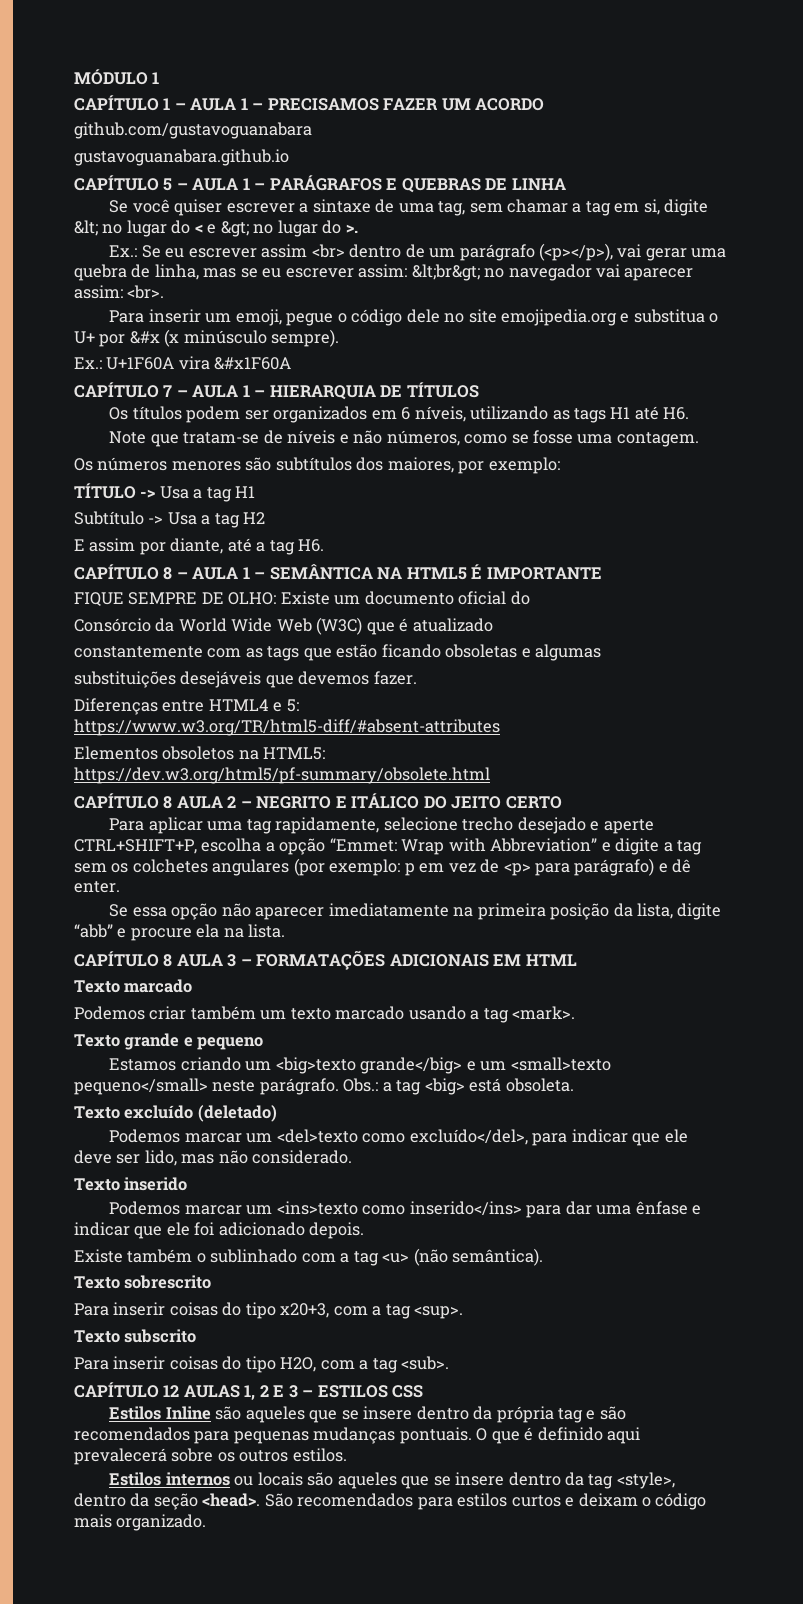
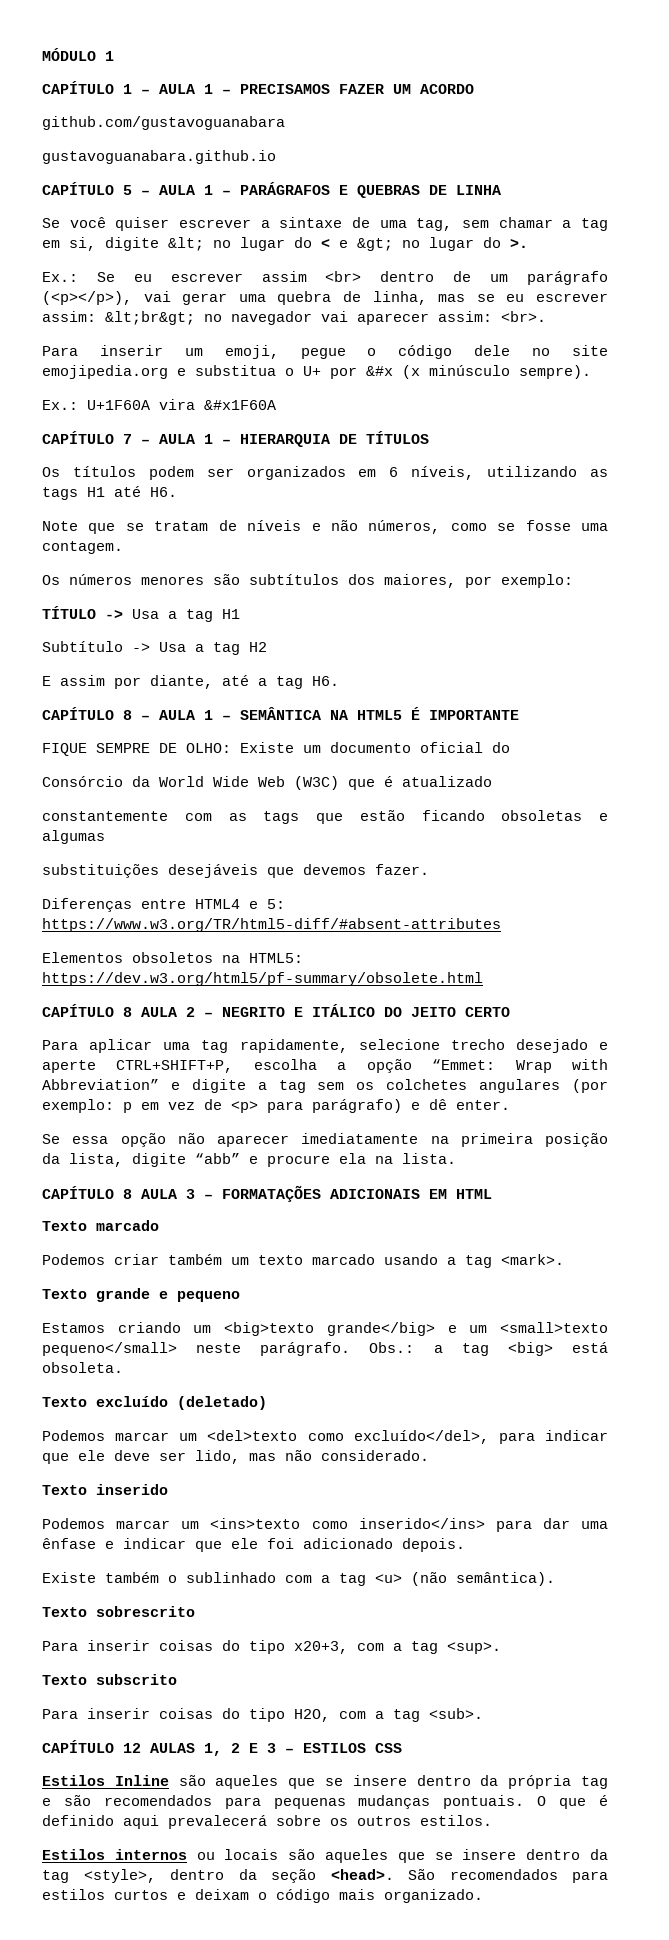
[183,432,260,444] tratam-se -> [125,521,209,531] se tratam

